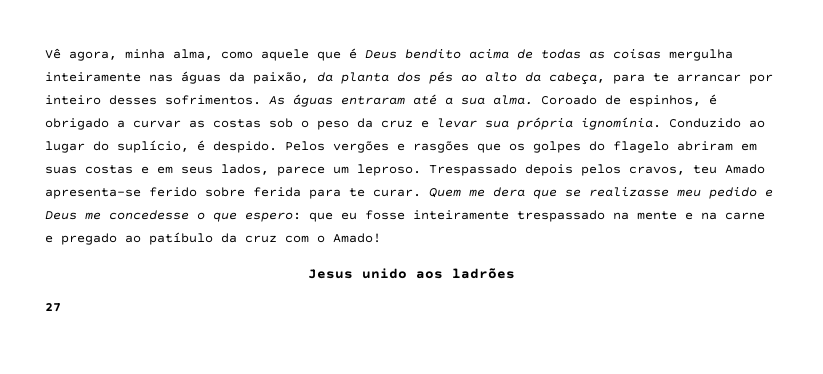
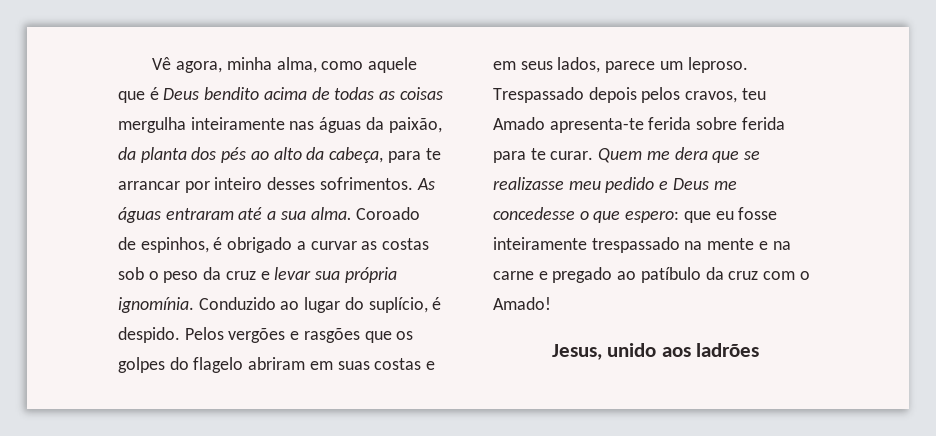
[45,187,197,199] apresenta-se ferido -> [549,117,692,133] apresenta-te ferida
[308,269,353,279] Jesus -> [551,344,602,360] Jesus,
[45,303,61,312] // 27 -> (760, 350) none

